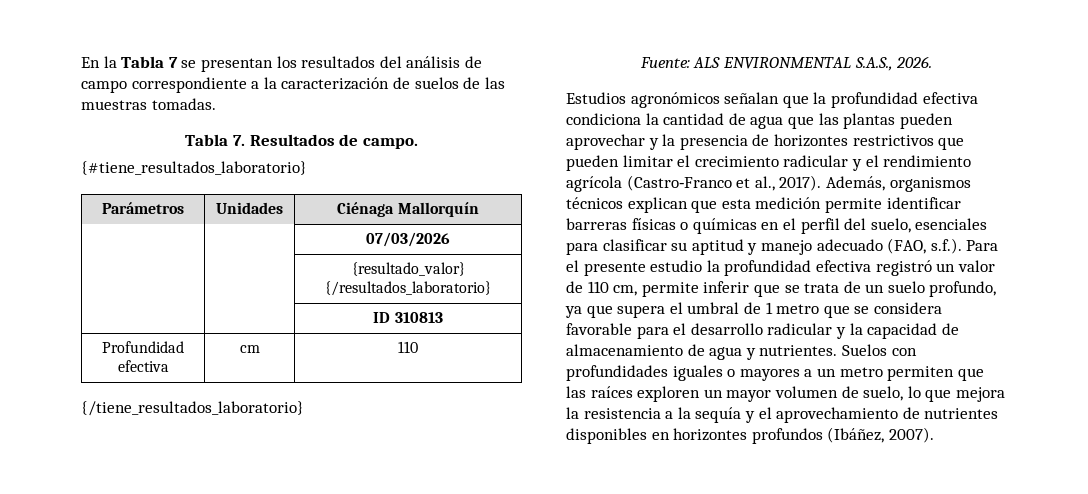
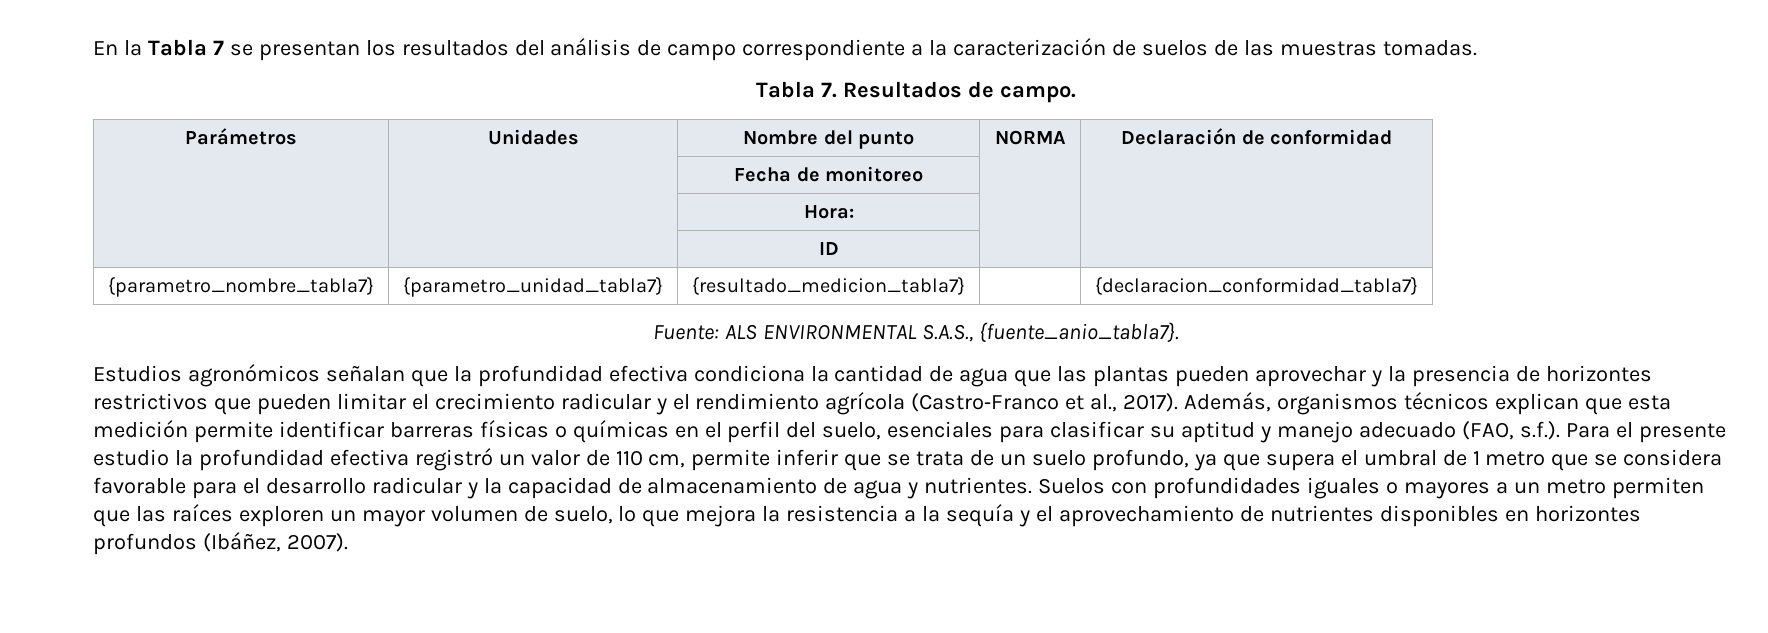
[81,161,307,175] // {#tiene_resultados_laboratorio} -> (1076, 94) none
[337,202,479,217] [366,232,450,247] [351,262,465,276] [325,281,491,296] [373,312,443,323] [102,341,184,353] [117,360,169,372] [239,345,260,353] [398,341,418,353] [81,401,304,416] Ciénaga Mallorquín // | | 07/03/2026 // | | {resultado_valor} {/resultados_laboratorio} // | | ID 310813 // Profundidad efectiva | cm | 110 // {/tiene_resultados_laboratorio} -> [743,130,914,149] [994,130,1066,145] [1121,128,1392,145] [734,166,923,182] [803,205,854,219] [818,242,839,255] [108,277,374,297] [403,277,663,297] [692,277,966,295] [1095,277,1418,295] Nombre del punto | NORMA | Declaración de conformidad // | | Fecha de monitoreo | | // | | Hora: | | // | | ID | | // {parametro_nombre_tabla7} | {parametro_unidad_tabla7} | {resultado_medicion_tabla7} | | {declaracion_conformidad_tabla7}
[896,56,933,68] 2026. -> [978,322,1179,343] {fuente_anio_tabla7}.

